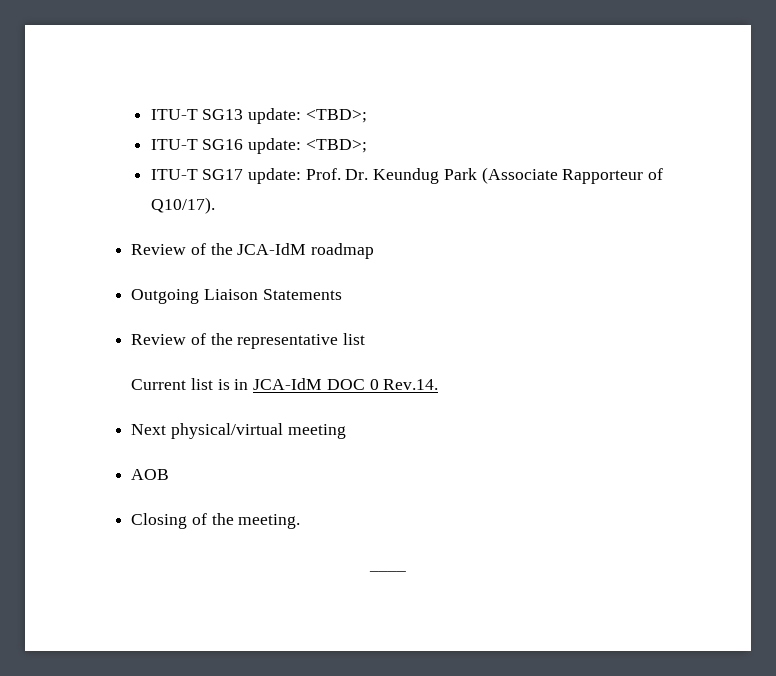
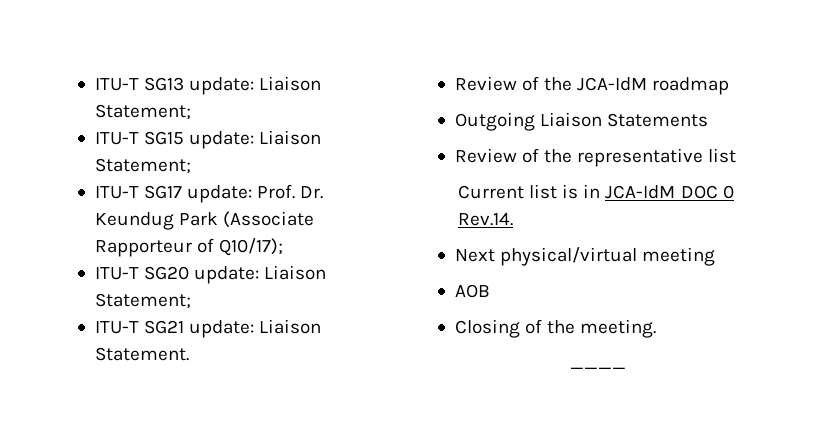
[305,109,367,123] [150,138,367,154] <TBD>; // ITU-T SG16 update: <TBD>; -> [259,76,322,91] [94,104,191,120] [94,130,322,149] [94,158,191,174] Liaison Statement; // ITU-T SG15 update: Liaison Statement;
[150,197,215,214] Q10/17). -> [219,238,284,256] [94,265,327,284] [94,293,191,309] [94,319,322,338] [94,347,189,361] Q10/17); // ITU-T SG20 update: Liaison Statement; // ITU-T SG21 update: Liaison Statement.

